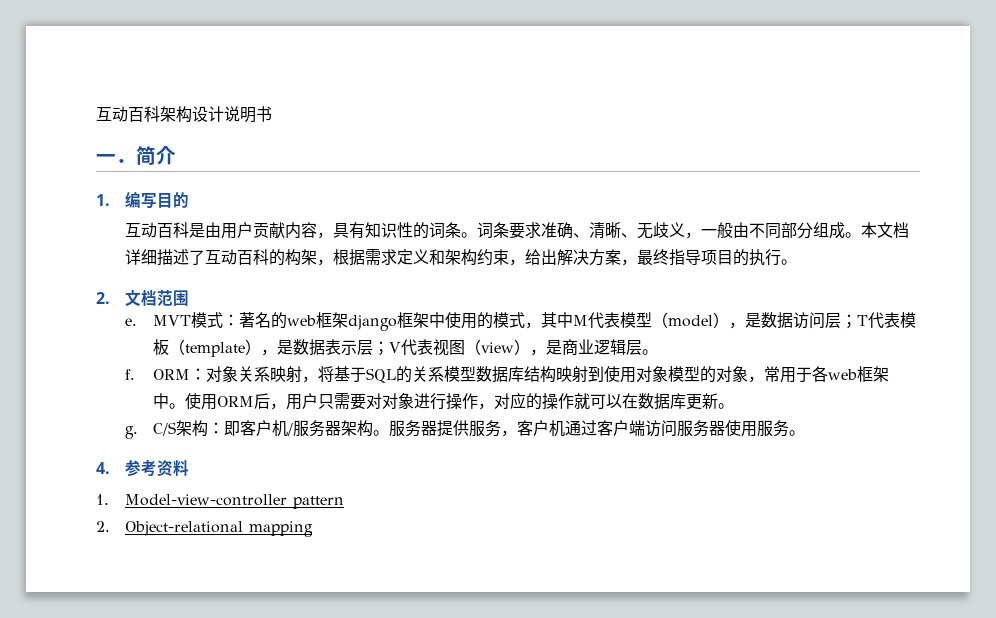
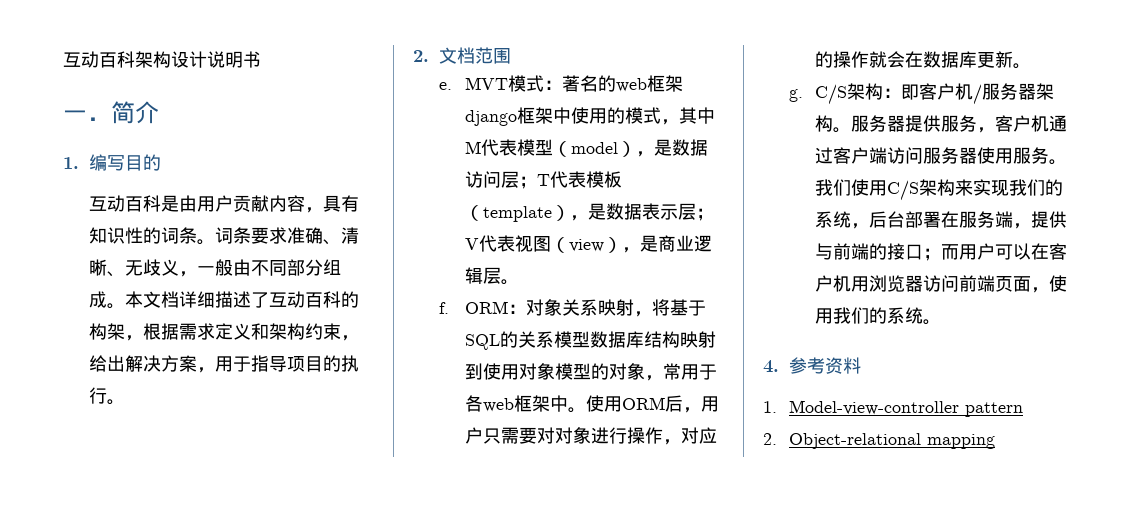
[636,249,669,265] 最终 -> [215,356,252,372] 用于
[590,394,623,409] 可以 -> [887,51,906,68] 会
(806, 433) none -> [815,179,1064,201] [815,211,1068,229] [815,243,1068,261] [815,275,1068,293] [815,307,942,325] 我们使用C/S架构来实现我们的系统，后台部署在服务端，提供与前端的接口；而用户可以在客户机用浏览器访问前端页面，使用我们的系统。

